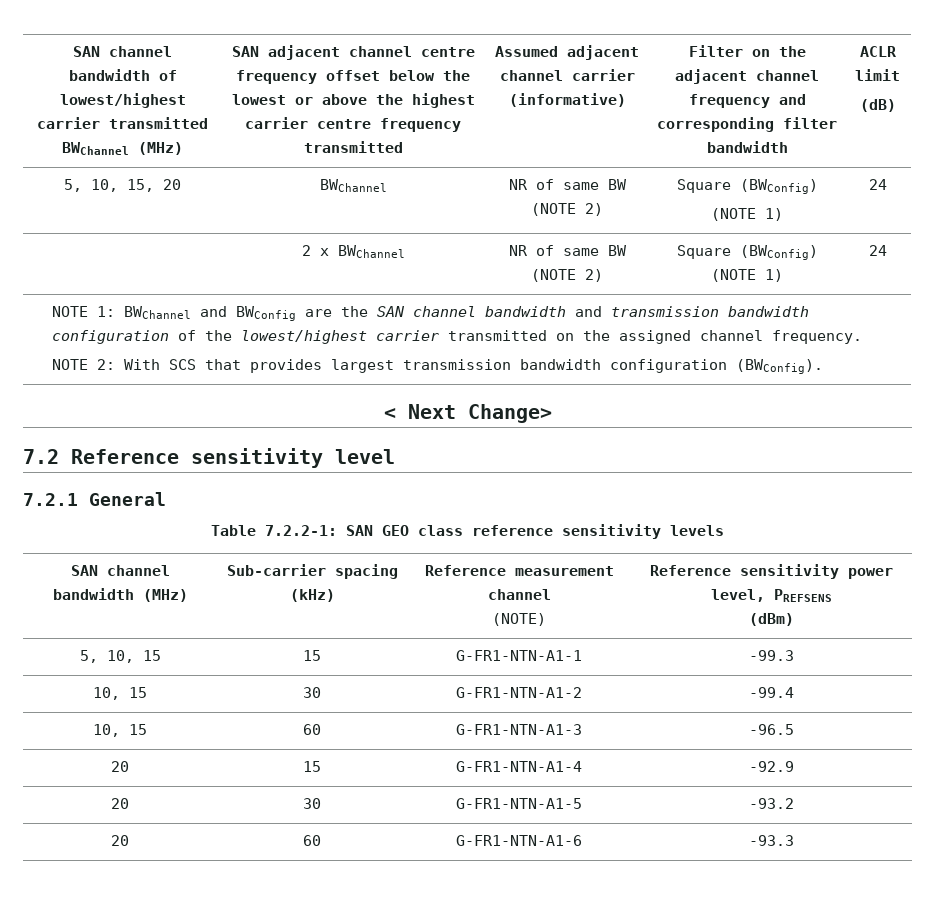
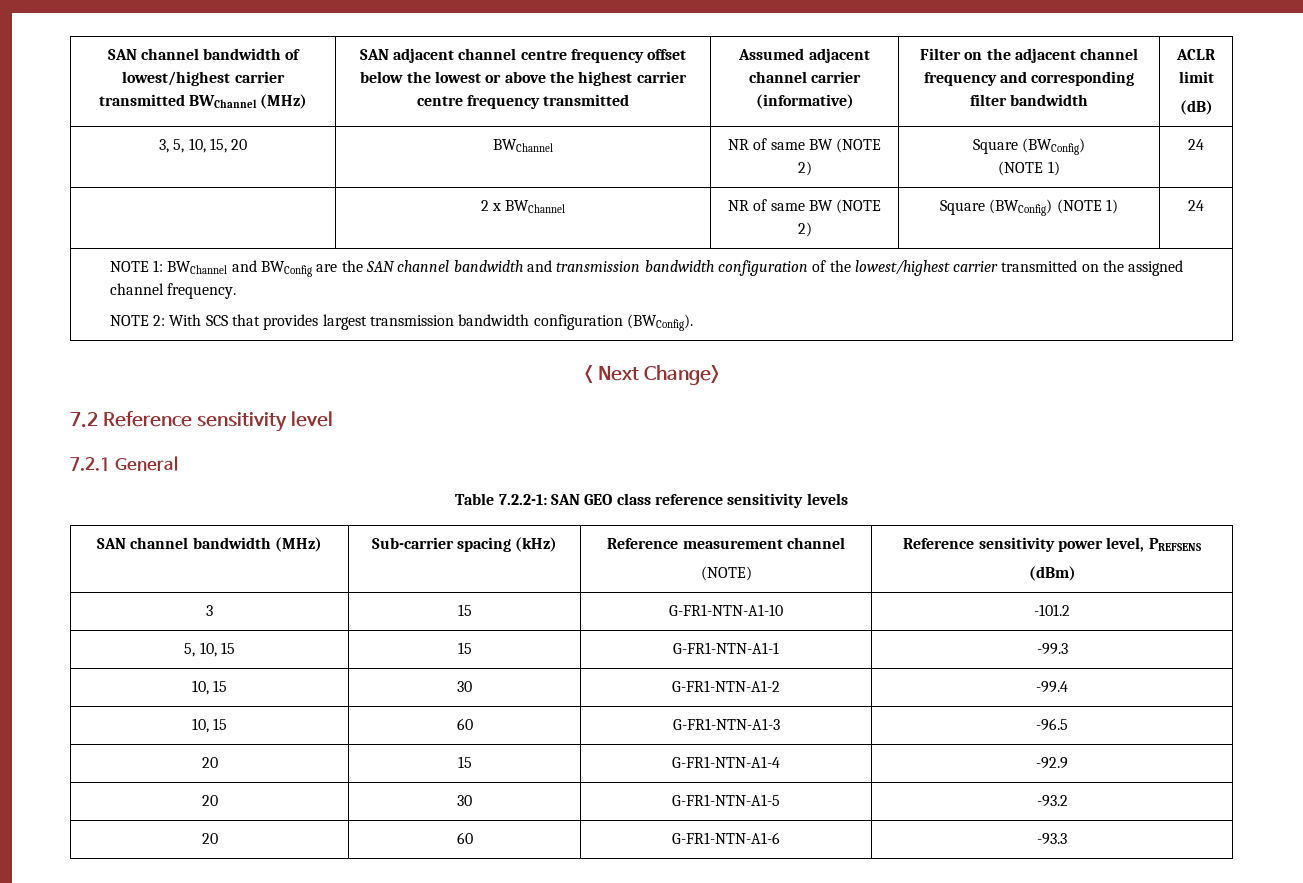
(896, 105) none -> [158,139,169,153] 3,
(794, 619) none -> [206,605,213,616] [457,604,472,616] [669,604,783,616] [1034,604,1070,616] // 3 | 15 | G-FR1-NTN-A1-10 | -101.2

